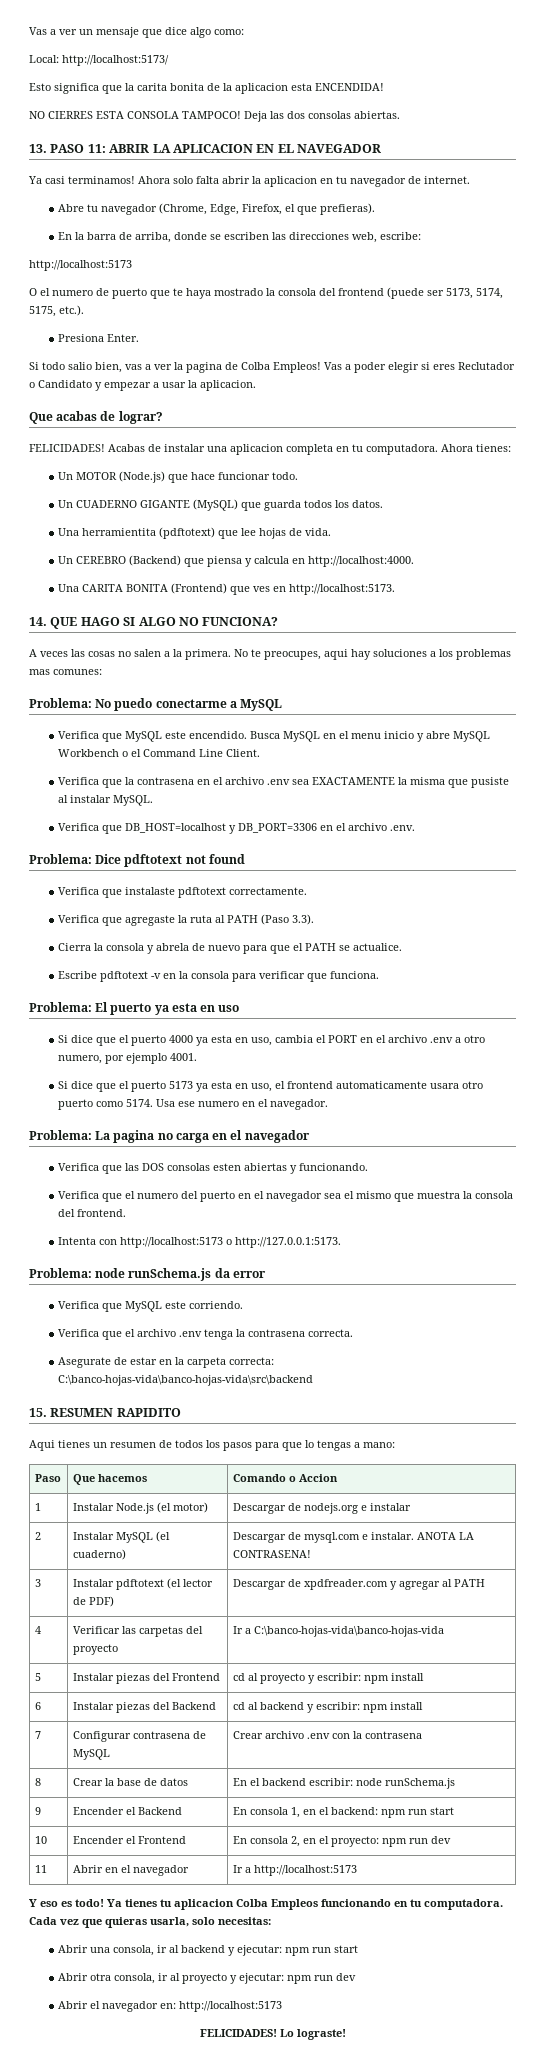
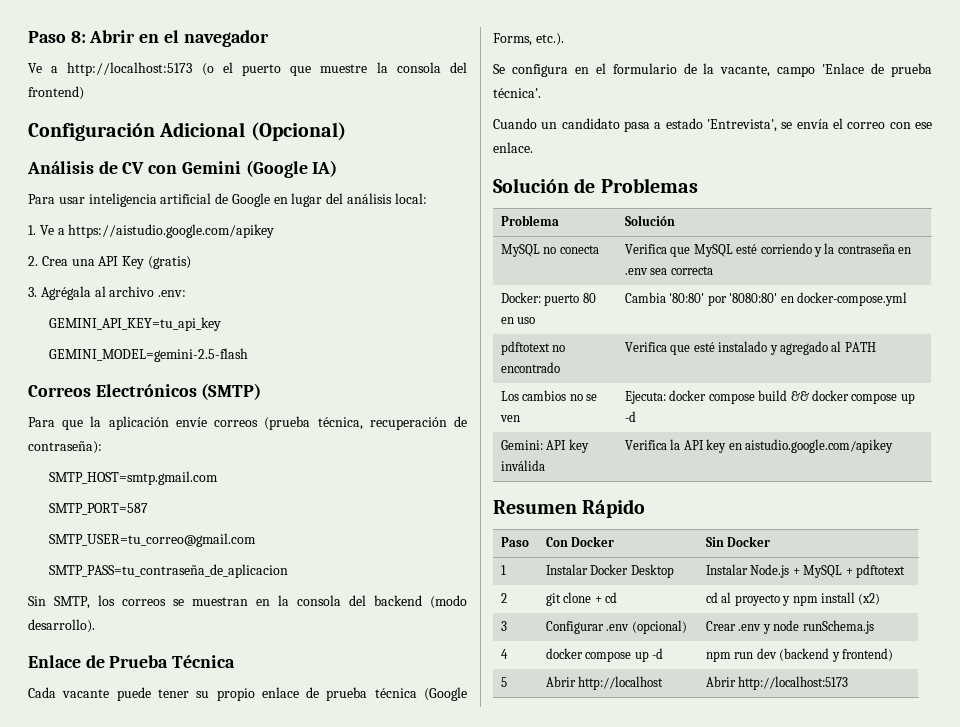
[29,27,244,38] [29,55,169,66] [29,83,384,94] [29,111,400,122] [29,144,381,153] [28,176,470,187] [58,203,376,215] [58,232,422,243] [29,260,132,271] [29,287,503,299] [29,305,84,317] [58,334,140,342] [29,362,515,373] [29,380,256,391] [29,411,163,424] [29,444,511,455] [58,471,299,483] [58,499,384,511] [58,527,332,539] [58,555,415,567] [58,583,396,595] [29,617,279,629] [29,649,511,660] [29,669,102,675] [29,698,283,711] [58,731,491,742] [58,749,261,757] [58,777,510,788] [58,795,154,806] [58,823,416,834] [29,854,245,867] [58,887,308,898] [58,914,315,926] [58,943,403,954] [58,971,380,982] [29,1002,240,1015] [58,1035,486,1046] [58,1053,198,1064] [58,1081,484,1092] [58,1099,329,1110] [29,1130,310,1143] [58,1163,369,1174] [58,1191,514,1202] [58,1209,127,1217] [58,1237,342,1248] [29,1268,266,1281] [58,1301,244,1312] [58,1329,354,1340] [58,1357,275,1368] [58,1375,314,1386] [29,1408,181,1417] [29,1440,395,1451] [34,1474,61,1482] [72,1474,147,1485] [232,1474,338,1482] [34,1503,41,1511] [72,1502,208,1514] [232,1503,411,1514] [34,1532,41,1540] [72,1531,170,1543] [72,1549,126,1560] [232,1532,474,1543] [232,1550,311,1558] [34,1579,41,1587] [72,1578,213,1590] [72,1596,114,1607] [232,1579,485,1590] [34,1626,41,1634] [72,1626,203,1637] [72,1644,118,1655] [232,1626,444,1637] [34,1673,41,1681] [72,1673,220,1684] Vas a ver un mensaje que dice algo como: // Local: http://localhost:5173/ // Esto significa que la carita bonita de la aplicacion esta ENCENDIDA! // NO CIERRES ESTA CONSOLA TAMPOCO! Deja las dos consolas abiertas. // 13. PASO 11: ABRIR LA APLICACION EN EL NAVEGADOR // Ya casi terminamos! Ahora solo falta abrir la aplicacion en tu navegador de internet. // Abre tu navegador (Chrome, Edge, Firefox, el que prefieras). // En la barra de arriba, donde se escriben las direcciones web, escribe: // http://localhost:5173 // O el numero de puerto que te haya mostrado la consola del frontend (puede ser 5173, 5174, 5175, etc.). // Presiona Enter. // Si todo salio bien, vas a ver la pagina de Colba Empleos! Vas a poder elegir si eres Reclutador o Candidato y empezar a usar la aplicacion. // Que acabas de lograr? // FELICIDADES! Acabas de instalar una aplicacion completa en tu computadora. Ahora tienes: // Un MOTOR (Node.js) que hace funcionar todo. // Un CUADERNO GIGANTE (MySQL) que guarda todos los datos. // Una herramientita (pdftotext) que lee hojas de vida. // Un CEREBRO (Backend) que piensa y calcula en http://localhost:4000. // Una CARITA BONITA (Frontend) que ves en http://localhost:5173. // 14. QUE HAGO SI ALGO NO FUNCIONA? // A veces las cosas no salen a la primera. No te preocupes, aqui hay soluciones a los problemas mas comunes: // Problema: No puedo conectarme a MySQL // Verifica que MySQL este encendido. Busca MySQL en el menu inicio y abre MySQL Workbench o el Command Line Client. // Verifica que la contrasena en el archivo .env sea EXACTAMENTE la misma que pusiste al instalar MySQL. // Verifica que DB_HOST=localhost y DB_PORT=3306 en el archivo .env. // Problema: Dice pdftotext not found // Verifica que instalaste pdftotext correctamente. // Verifica que agregaste la ruta al PATH (Paso 3.3). // Cierra la consola y abrela de nuevo para que el PATH se actualice. // Escribe pdftotext -v en la consola para verificar que funciona. // Problema: El puerto ya esta en uso // Si dice que el puerto 4000 ya esta en uso, cambia el PORT en el archivo .env a otro numero, por ejemplo 4001. // Si dice que el puerto 5173 ya esta en uso, el frontend automaticamente usara otro puerto como 5174. Usa ese numero en el navegador. // Problema: La pagina no carga en el navegador // Verifica que las DOS consolas esten abiertas y funcionando. // Verifica que el numero del puerto en el navegador sea el mismo que muestra la consola del frontend. // Intenta con http://localhost:5173 o http://127.0.0.1:5173. // Problema: node runSchema.js da error // Verifica que MySQL este corriendo. // Verifica que el archivo .env tenga la contrasena correcta. // Asegurate de estar en la carpeta correcta: C:\banco-hojas-vida\banco-hojas-vida\src\backend // 15. RESUMEN RAPIDITO // Aqui tienes un resumen de todos los pasos para que lo tengas a mano: // Paso | Que hacemos | Comando o Accion // 1 | Instalar Node.js (el motor) | Descargar de nodejs.org e instalar // 2 | Instalar MySQL (el cuaderno) | Descargar de mysql.com e instalar. ANOTA LA CONTRASENA! // 3 | Instalar pdftotext (el lector de PDF) | Descargar de xpdfreader.com y agregar al PATH // 4 | Verificar las carpetas del proyecto | Ir a C:\banco-hojas-vida\banco-hojas-vida // 5 | Instalar piezas del Frontend -> [28,30,269,47] [28,62,467,76] [28,86,84,100] [28,122,346,141] [27,160,338,178] [28,193,427,207] [28,224,275,238] [28,256,191,269] [28,286,187,300] [48,317,221,331] [48,348,248,362] [28,383,262,400] [28,416,468,430] [28,441,102,454] [48,471,218,485] [48,503,148,515] [48,533,256,547] [48,564,288,578] [28,595,467,609] [28,619,95,633] [28,655,236,668] [28,687,468,701] [493,33,564,46] [493,63,932,77] [493,88,541,98] [493,118,932,132] [493,142,533,153] [493,178,698,193] [501,215,560,226] [625,215,676,226] [501,244,599,257] [625,243,912,257] [625,266,713,275] [501,292,596,306] [501,317,536,324] [625,292,907,306] [501,341,566,355] [501,362,561,373] [625,341,876,355] [501,390,598,401] [500,415,521,422] [625,390,915,404] [625,411,637,422] [501,439,589,453] [501,460,546,471] [625,439,893,453] [493,499,646,518] [501,537,530,547] [546,536,615,547] [706,536,771,547] [501,565,507,575] [546,564,674,578] [706,564,905,578] [501,593,508,603] [546,592,618,606] Paso 8: Abrir en el navegador // Ve a http://localhost:5173 (o el puerto que muestre la consola del frontend) // Configuración Adicional (Opcional) // Análisis de CV con Gemini (Google IA) // Para usar inteligencia artificial de Google en lugar del análisis local: // 1. Ve a https://aistudio.google.com/apikey // 2. Crea una API Key (gratis) // 3. Agrégala al archivo .env: // GEMINI_API_KEY=tu_api_key // GEMINI_MODEL=gemini-2.5-flash // Correos Electrónicos (SMTP) // Para que la aplicación envíe correos (prueba técnica, recuperación de contraseña): // SMTP_HOST=smtp.gmail.com // SMTP_PORT=587 // SMTP_USER=tu_correo@gmail.com // SMTP_PASS=tu_contraseña_de_aplicacion // Sin SMTP, los correos se muestran en la consola del backend (modo desarrollo). // Enlace de Prueba Técnica // Cada vacante puede tener su propio enlace de prueba técnica (Google Forms, etc.). // Se configura en el formulario de la vacante, campo 'Enlace de prueba técnica'. // Cuando un candidato pasa a estado 'Entrevista', se envía el correo con ese enlace. // Solución de Problemas // Problema | Solución // MySQL no conecta | Verifica que MySQL esté corriendo y la contraseña en .env sea correcta // Docker: puerto 80 en uso | Cambia '80:80' por '8080:80' en docker-compose.yml // pdftotext no encontrado | Verifica que esté instalado y agregado al PATH // Los cambios no se ven | Ejecuta: docker compose build && docker compose up -d // Gemini: API key inválida | Verifica la API key en aistudio.google.com/apikey // Resumen Rápido // Paso | Con Docker | Sin Docker // 1 | Instalar Docker Desktop | Instalar Node.js + MySQL + pdftotext // 2 | git clone + cd
[316,1673,424,1684] [34,1702,41,1710] [72,1702,216,1713] [232,1702,423,1713] [34,1731,41,1739] [72,1731,206,1742] [72,1749,110,1760] [232,1731,422,1739] [34,1778,41,1786] [72,1778,188,1786] [232,1778,455,1789] [34,1807,41,1815] [72,1807,182,1815] [232,1807,454,1818] [34,1836,47,1844] [72,1836,186,1844] [232,1836,451,1847] [34,1865,47,1873] [72,1865,189,1876] [232,1865,357,1876] [29,1899,503,1910] [29,1917,271,1928] [58,1945,359,1956] [58,1973,357,1984] [58,2001,283,2012] [199,2029,346,2040] escribir: npm install // 6 | Instalar piezas del Backend | cd al backend y escribir: npm install // 7 | Configurar contrasena de MySQL | Crear archivo .env con la contrasena // 8 | Crear la base de datos | En el backend escribir: node runSchema.js // 9 | Encender el Backend | En consola 1, en el backend: npm run start // 10 | Encender el Frontend | En consola 2, en el proyecto: npm run dev // 11 | Abrir en el navegador | Ir a http://localhost:5173 // Y eso es todo! Ya tienes tu aplicacion Colba Empleos funcionando en tu computadora. Cada vez que quieras usarla, solo necesitas: // Abrir una consola, ir al backend y ejecutar: npm run start // Abrir otra consola, ir al proyecto y ejecutar: npm run dev // Abrir el navegador en: http://localhost:5173 // FELICIDADES! Lo lograste! -> [792,592,881,606] [501,621,508,631] [546,620,687,634] [706,620,874,634] [501,649,509,659] [546,648,664,662] [706,648,893,662] [501,677,508,687] [546,676,664,690] [706,676,849,690] npm install (x2) // 3 | Configurar .env (opcional) | Crear .env y node runSchema.js // 4 | docker compose up -d | npm run dev (backend y frontend) // 5 | Abrir http://localhost | Abrir http://localhost:5173

